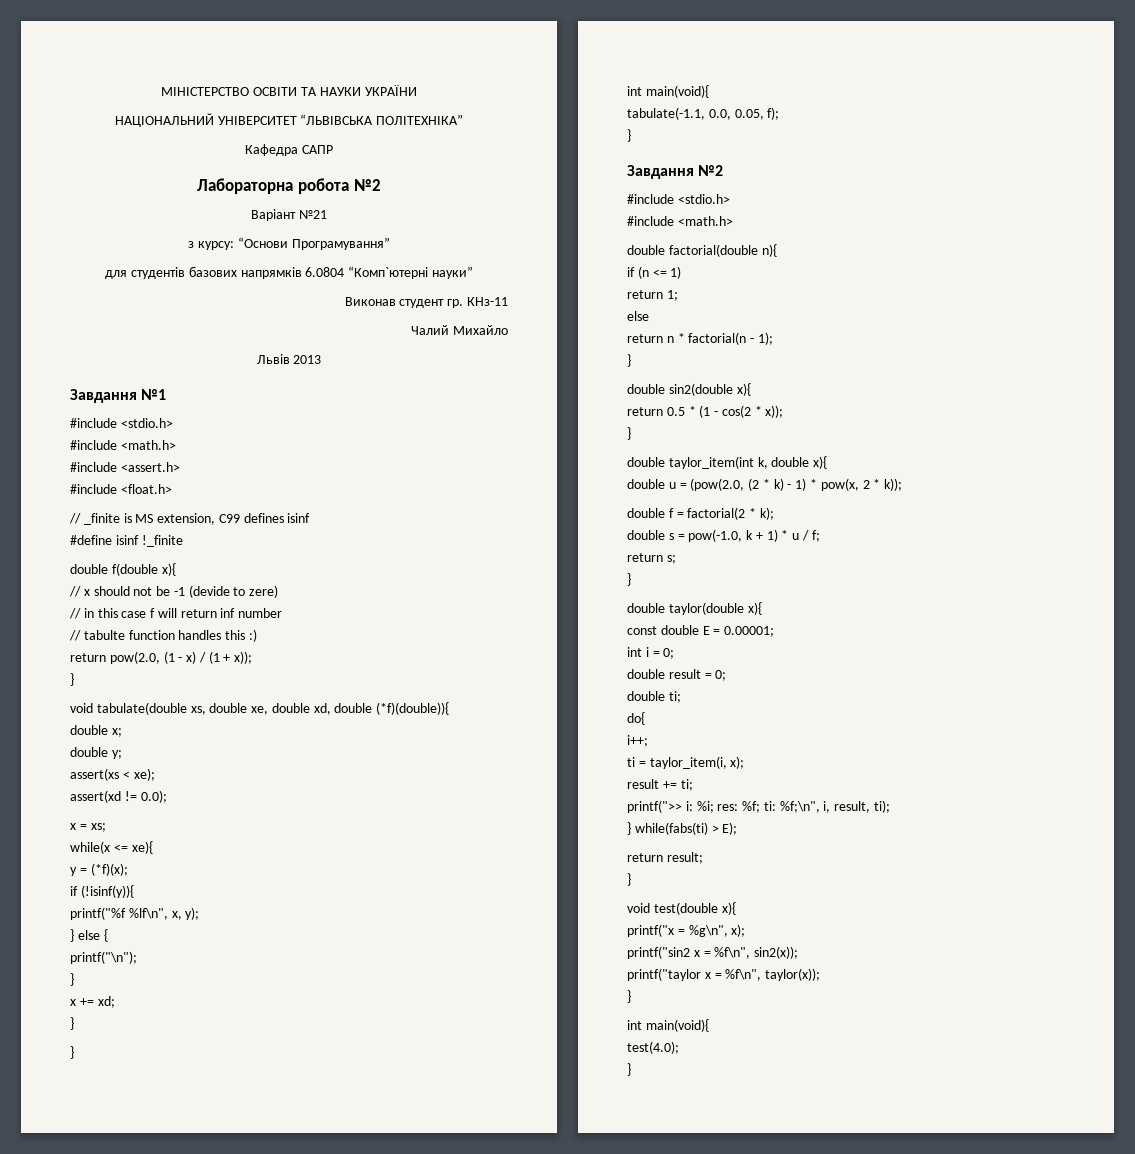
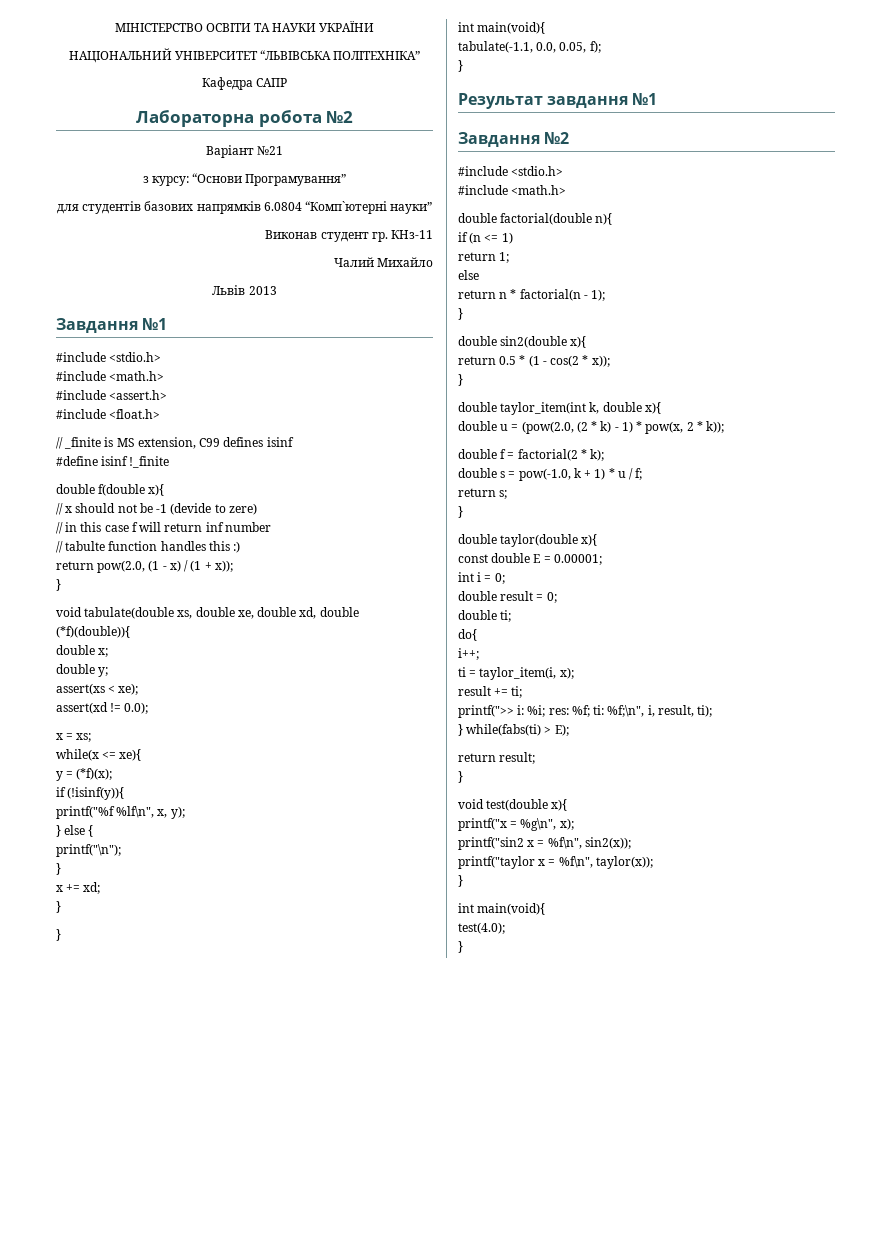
(631, 135) none -> [458,93,658,109] // Результат завдання №1

